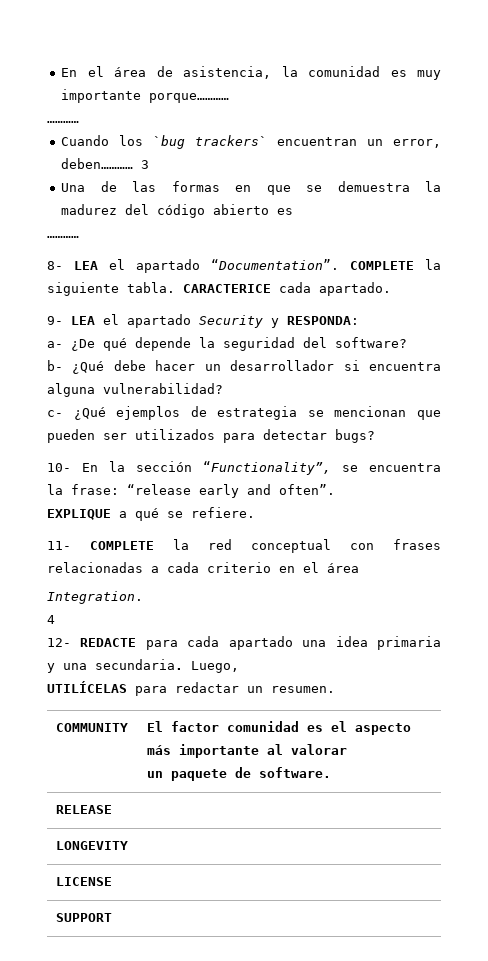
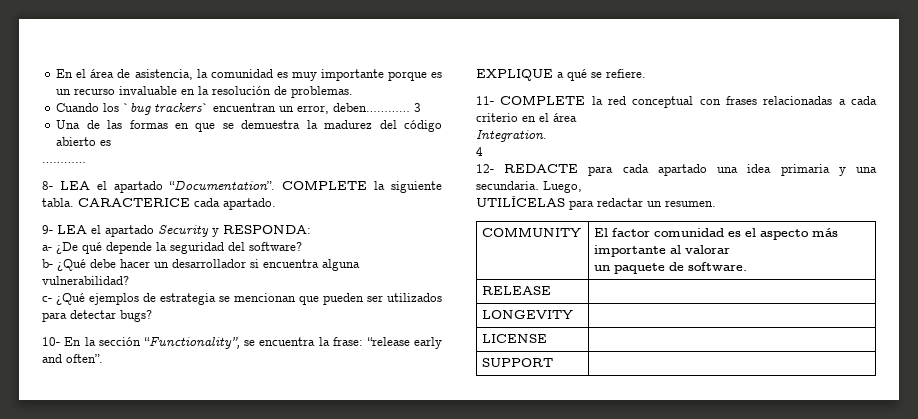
[149,93,230,103] [47,121,79,123] porque………… // ………… -> [387,71,442,81] [56,86,354,98] porque es un recurso invaluable en la resolución de problemas.

